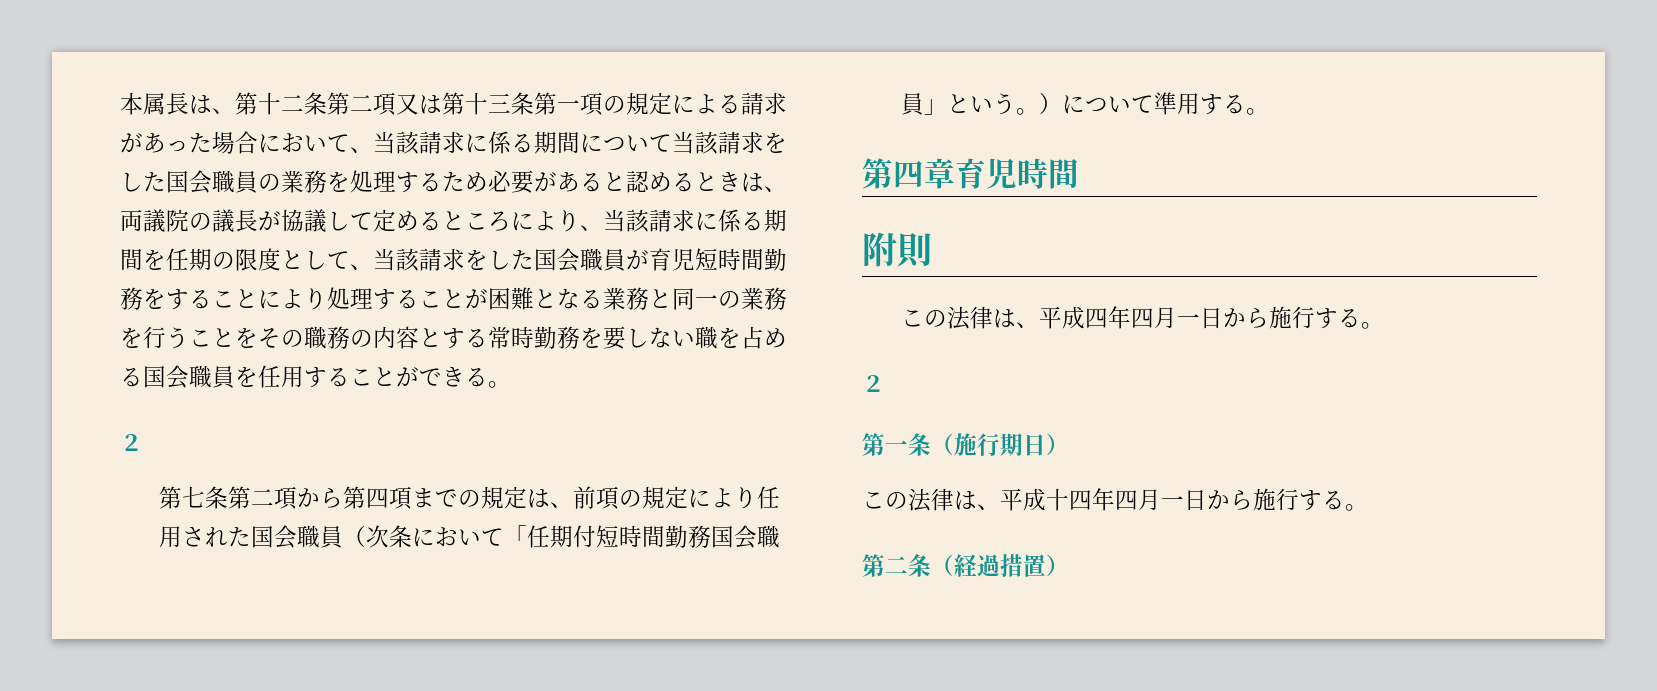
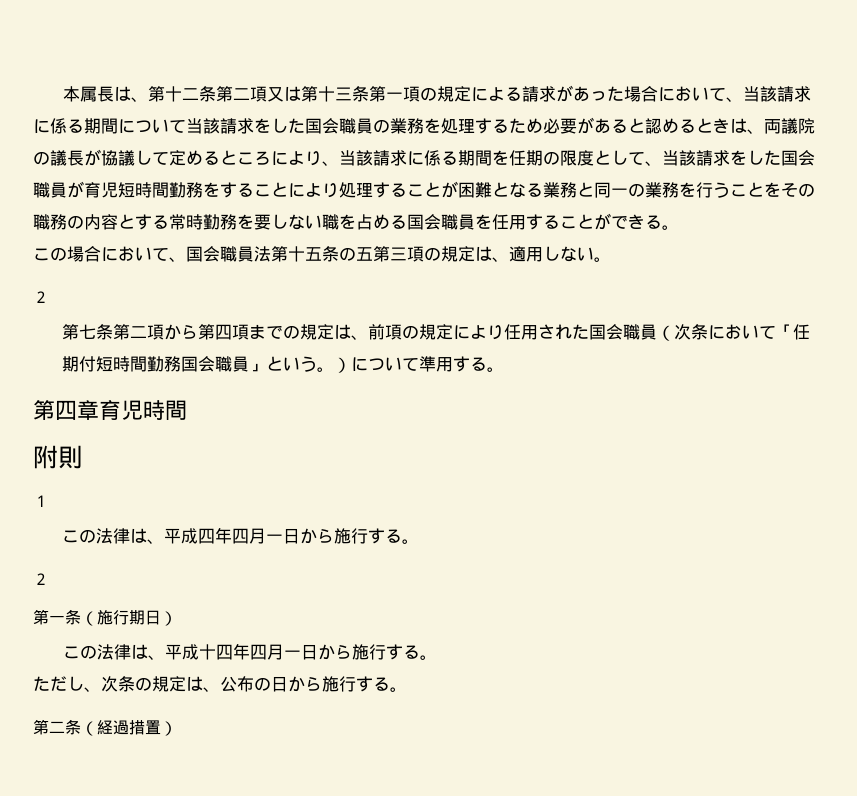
(511, 384) none -> [33,246,611,262] // この場合において、国会職員法第十五条の五第三項の規定は、適用しない。
(932, 250) none -> [33,495,49,507] // １
(1368, 507) none -> [33,676,407,692] // ただし、次条の規定は、公布の日から施行する。

